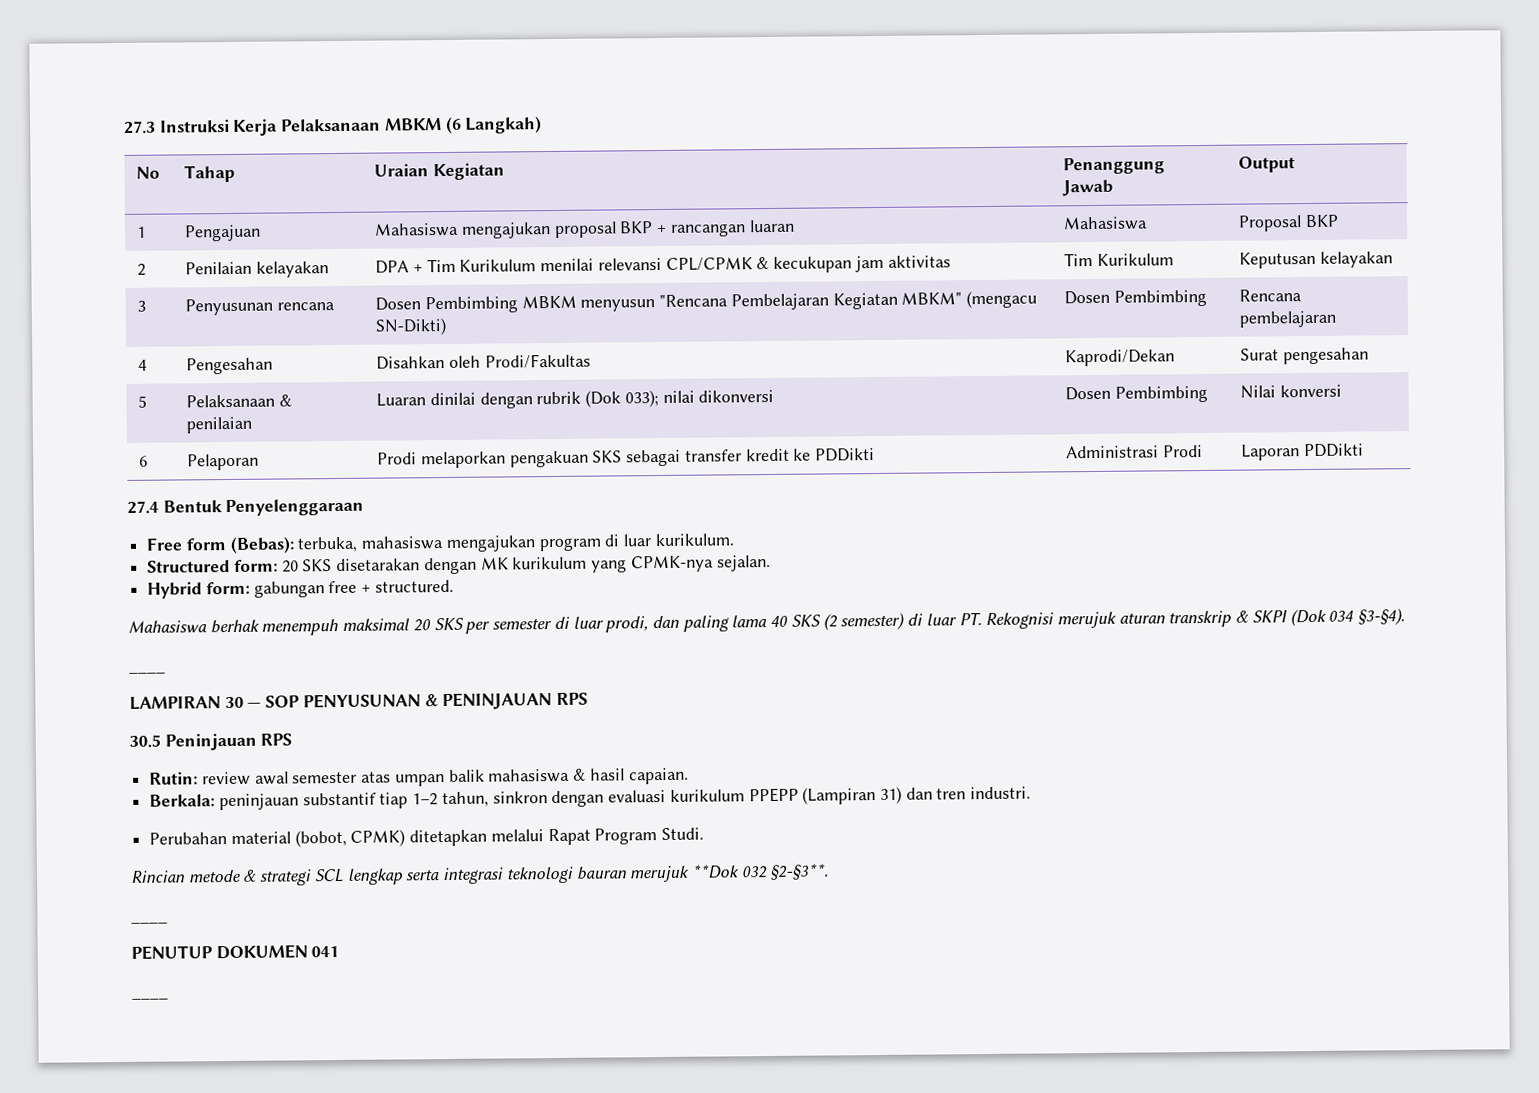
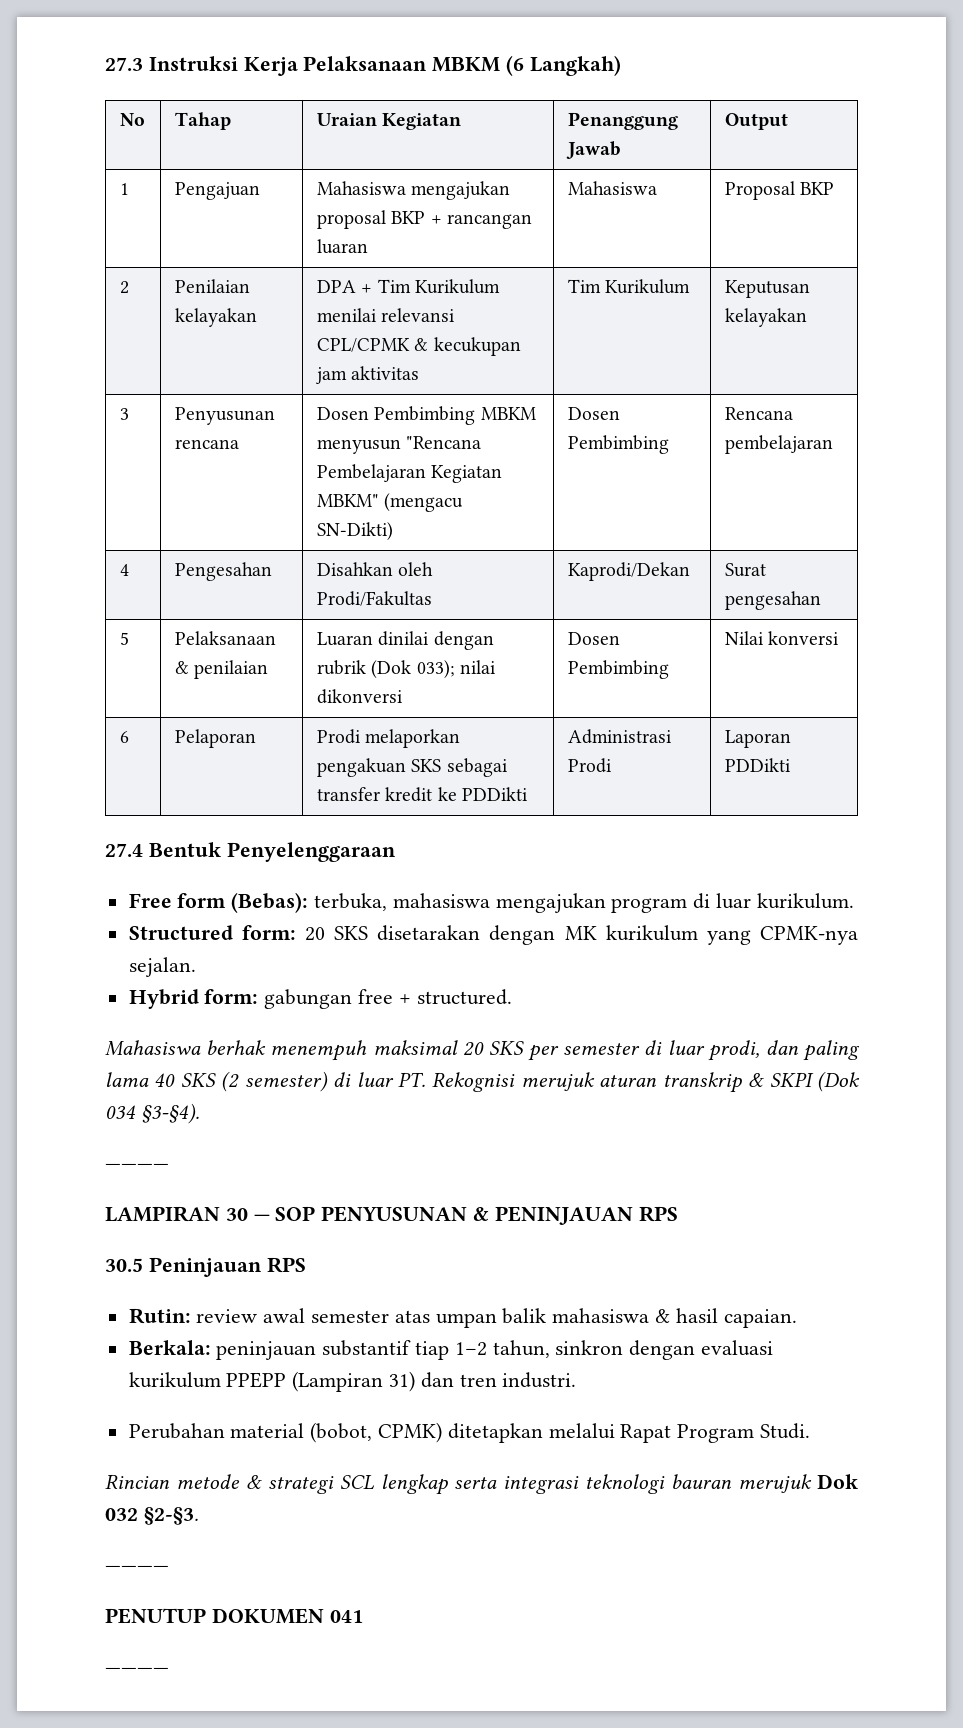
[129,670,166,674] ____ -> [105,1163,169,1170] ————
[690,863,830,881] [131,920,168,924] **Dok 032 §2-§3**. // ____ -> [817,1474,858,1489] [105,1507,199,1525] [105,1565,169,1572] Dok 032 §2-§3. // ————
[132,996,169,1000] ____ -> [105,1667,169,1674] ————

